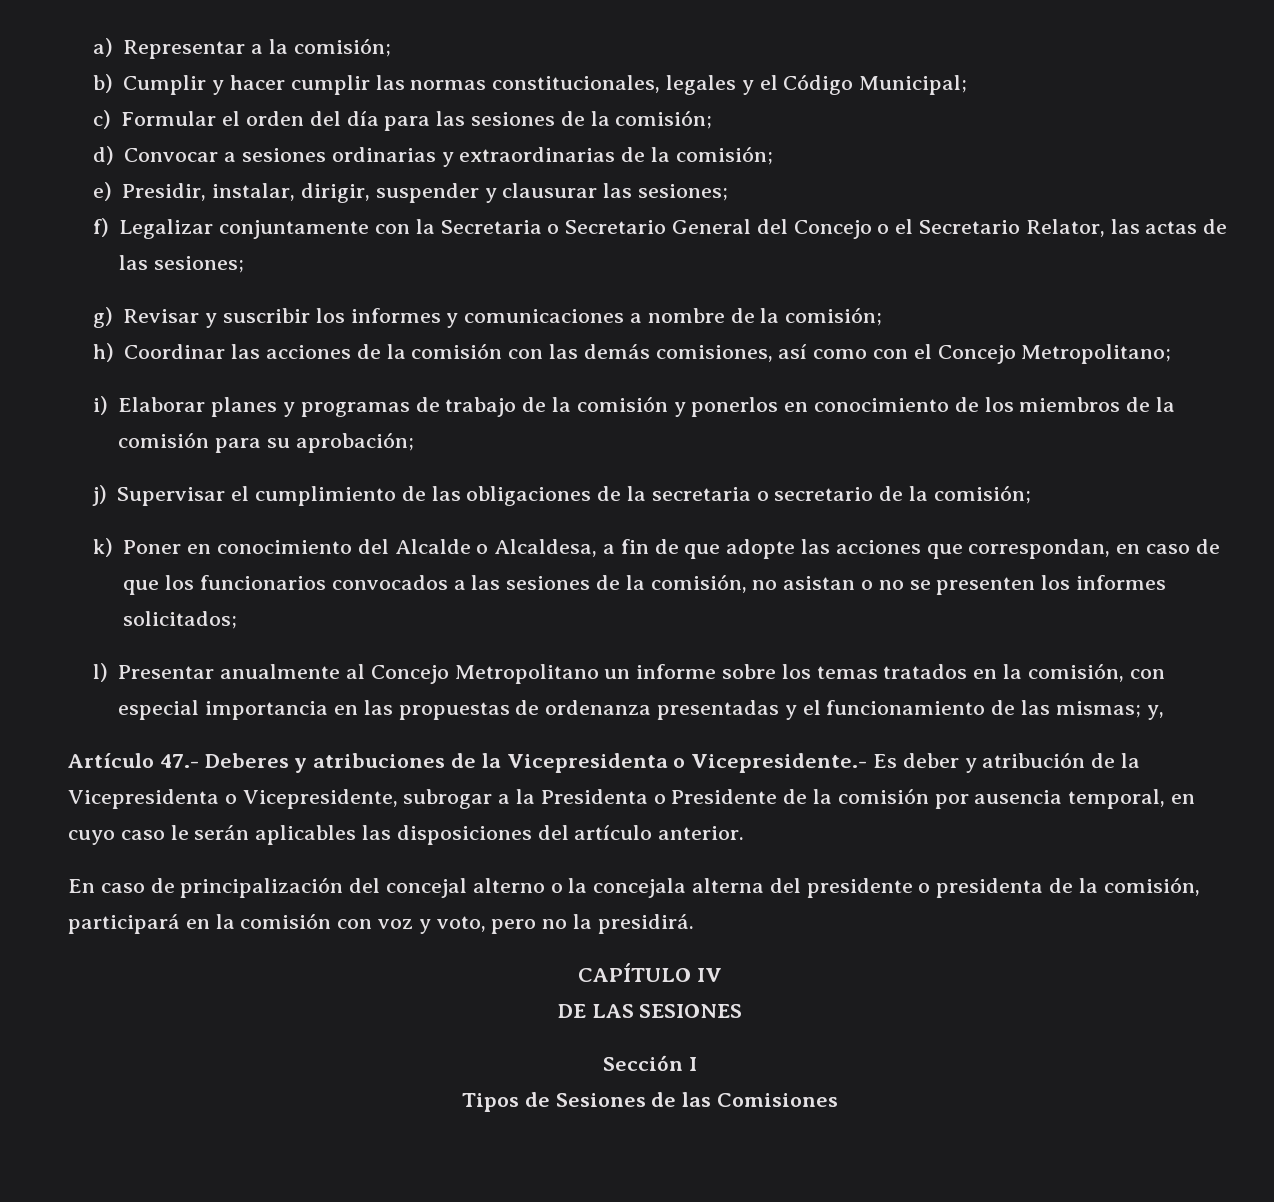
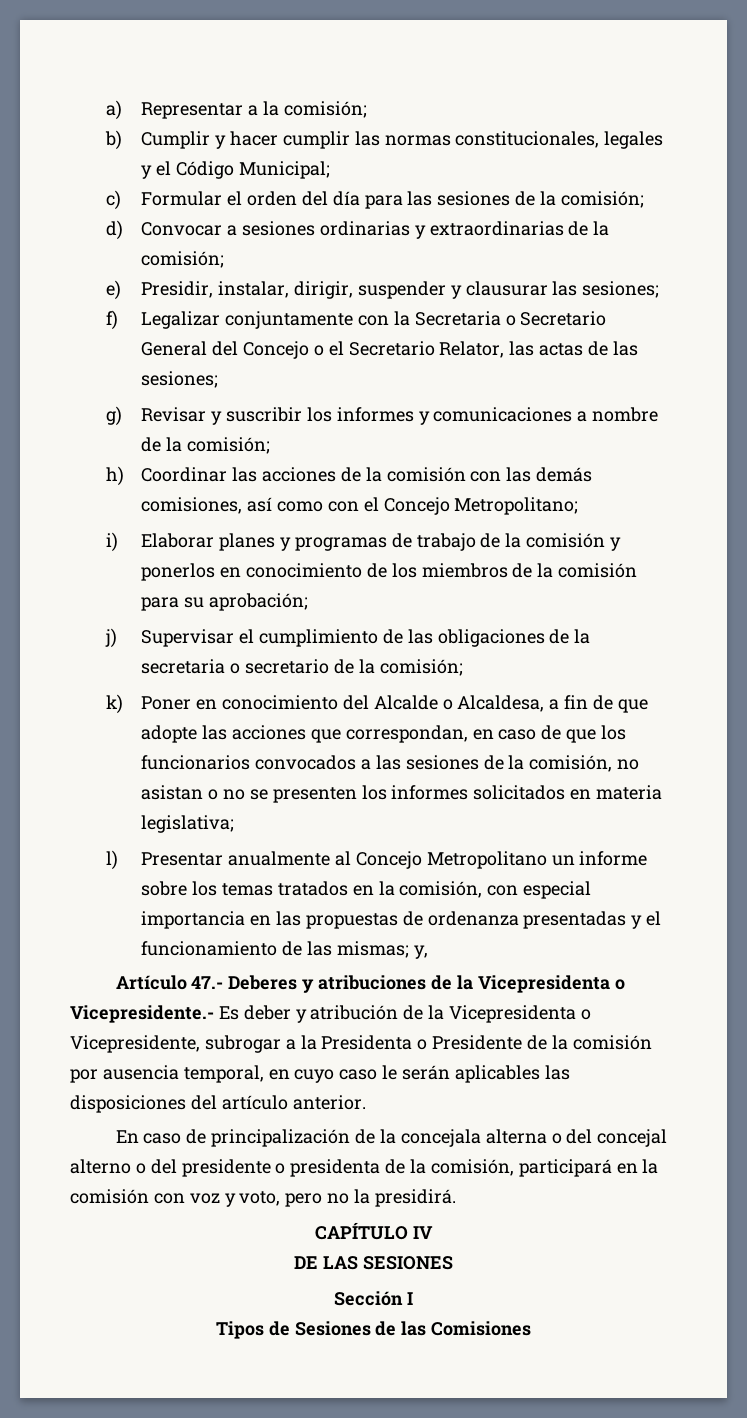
[123,611,238,629] solicitados; -> [473,785,663,800] [141,815,235,833] solicitados en materia legislativa;
(344, 887) none -> [355,1129,562,1147] de la concejala alterna o
[568,878,765,898] la concejala alterna -> (146, 1168) none

